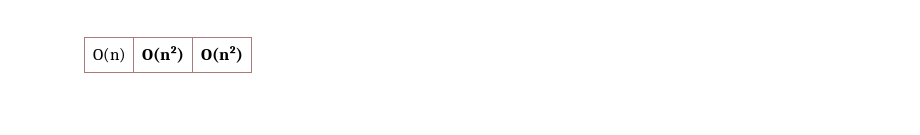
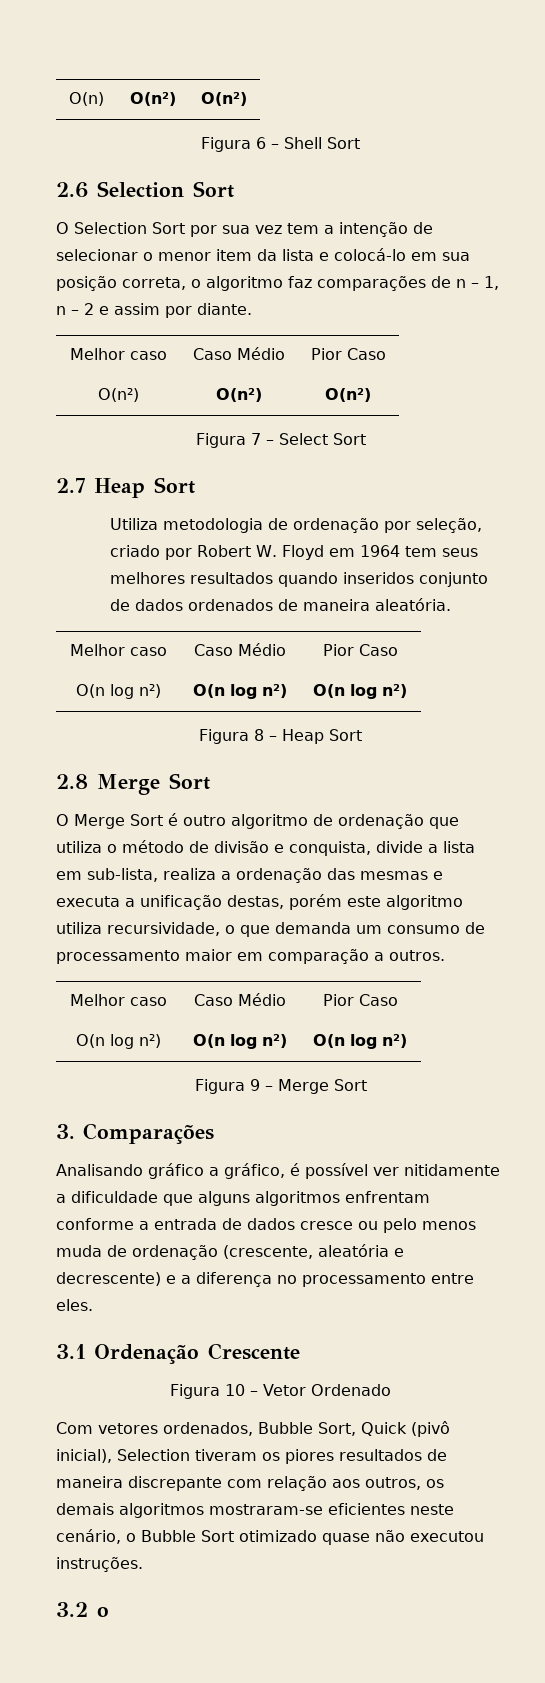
(243, 54) none -> [201,137,360,152] [56,181,234,198] [56,222,433,237] [56,248,470,261] [56,276,499,291] [56,303,252,318] [69,348,167,360] [192,347,285,360] [310,348,386,360] [97,388,139,402] [215,388,262,402] [325,388,371,402] [195,433,366,448] [56,477,195,498] [110,518,483,533] [110,545,479,560] [110,572,489,587] [110,598,452,611] [69,644,167,656] [193,643,286,656] [322,644,398,656] [75,684,161,699] [192,684,287,699] [313,684,407,699] [199,729,362,744] [56,773,210,795] [56,813,459,829] [56,840,475,856] [56,868,443,883] [56,894,463,910] [56,922,485,937] [56,949,445,964] [69,994,167,1006] [193,993,286,1006] [322,994,398,1006] [75,1034,161,1049] [192,1034,287,1049] [313,1034,407,1049] [194,1079,367,1094] [56,1123,215,1144] [56,1163,500,1179] [56,1191,430,1206] [56,1218,476,1233] [56,1244,404,1260] [56,1272,474,1287] [56,1299,93,1311] [56,1343,300,1364] [169,1384,392,1399] [56,1421,450,1437] [56,1449,447,1464] [56,1476,444,1491] [56,1503,454,1518] [56,1529,484,1545] [56,1557,143,1572] [56,1602,109,1617] // Figura 6 – Shell Sort // 2.6 Selection Sort // O Selection Sort por sua vez tem a intenção de selecionar o menor item da lista e colocá-lo em sua posição correta, o algoritmo faz comparações de n – 1, n – 2 e assim por diante. // Melhor caso | Caso Médio | Pior Caso // O(n²) | O(n²) | O(n²) // Figura 7 – Select Sort // 2.7 Heap Sort // Utiliza metodologia de ordenação por seleção, criado por Robert W. Floyd em 1964 tem seus melhores resultados quando inseridos conjunto de dados ordenados de maneira aleatória. // Melhor caso | Caso Médio | Pior Caso // O(n log n²) | O(n log n²) | O(n log n²) // Figura 8 – Heap Sort // 2.8 Merge Sort // O Merge Sort é outro algoritmo de ordenação que utiliza o método de divisão e conquista, divide a lista em sub-lista, realiza a ordenação das mesmas e executa a unificação destas, porém este algoritmo utiliza recursividade, o que demanda um consumo de processamento maior em comparação a outros. // Melhor caso | Caso Médio | Pior Caso // O(n log n²) | O(n log n²) | O(n log n²) // Figura 9 – Merge Sort // 3. Comparações // Analisando gráfico a gráfico, é possível ver nitidamente a dificuldade que alguns algoritmos enfrentam conforme a entrada de dados cresce ou pelo menos muda de ordenação (crescente, aleatória e decrescente) e a diferença no processamento entre eles. // 3.1 Ordenação Crescente // Figura 10 – Vetor Ordenado // Com vetores ordenados, Bubble Sort, Quick (pivô inicial), Selection tiveram os piores resultados de maneira discrepante com relação aos outros, os demais algoritmos mostraram-se eficientes neste cenário, o Bubble Sort otimizado quase não executou instruções. // 3.2 o

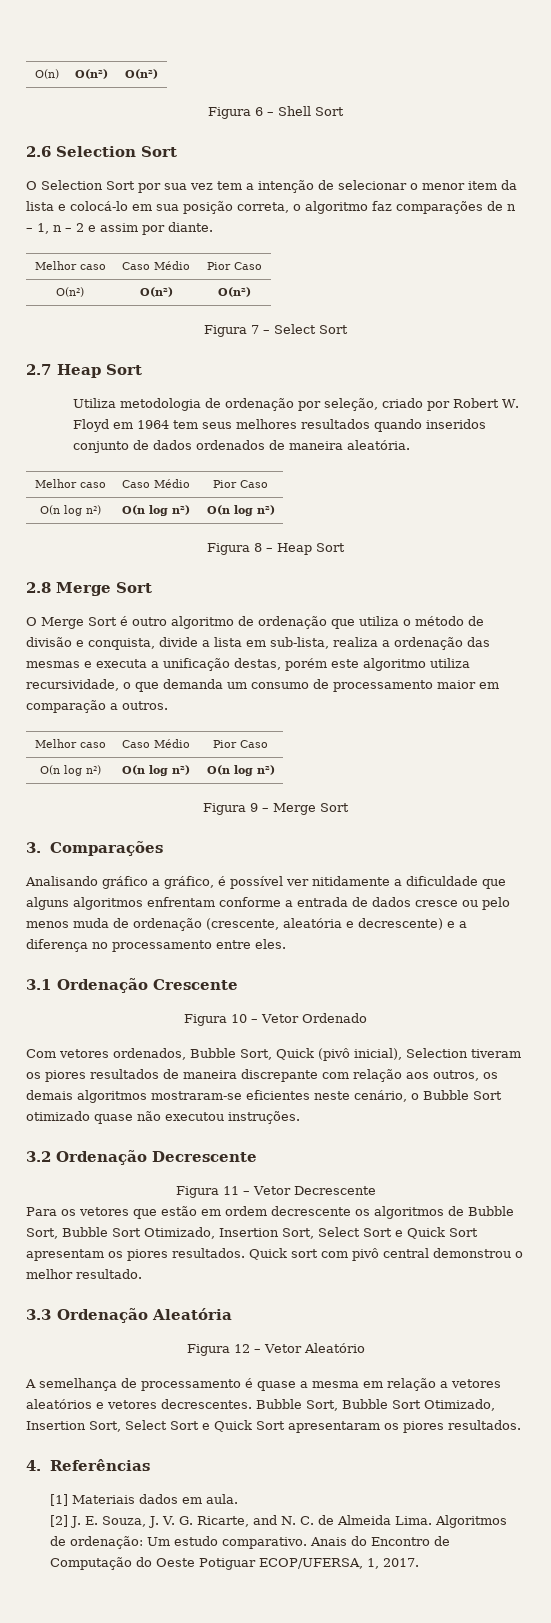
[97,1607,109,1617] o -> [56,1150,257,1165] [175,1186,376,1198] [26,1206,514,1219] [26,1227,478,1239] [26,1248,523,1261] [26,1269,142,1279] [26,1308,233,1323] [186,1343,365,1356] [25,1378,501,1391] [26,1399,495,1411] [26,1420,521,1433] [26,1459,150,1471] [49,1494,238,1506] [49,1515,508,1528] [49,1536,450,1549] [49,1557,419,1570] Ordenação Decrescente // Figura 11 – Vetor Decrescente // Para os vetores que estão em ordem decrescente os algoritmos de Bubble Sort, Bubble Sort Otimizado, Insertion Sort, Select Sort e Quick Sort apresentam os piores resultados. Quick sort com pivô central demonstrou o melhor resultado. // 3.3 Ordenação Aleatória // Figura 12 – Vetor Aleatório // A semelhança de processamento é quase a mesma em relação a vetores aleatórios e vetores decrescentes. Bubble Sort, Bubble Sort Otimizado, Insertion Sort, Select Sort e Quick Sort apresentaram os piores resultados. // 4. Referências // [1] Materiais dados em aula. // [2] J. E. Souza, J. V. G. Ricarte, and N. C. de Almeida Lima. Algoritmos de ordenação: Um estudo comparativo. Anais do Encontro de Computação do Oeste Potiguar ECOP/UFERSA, 1, 2017.

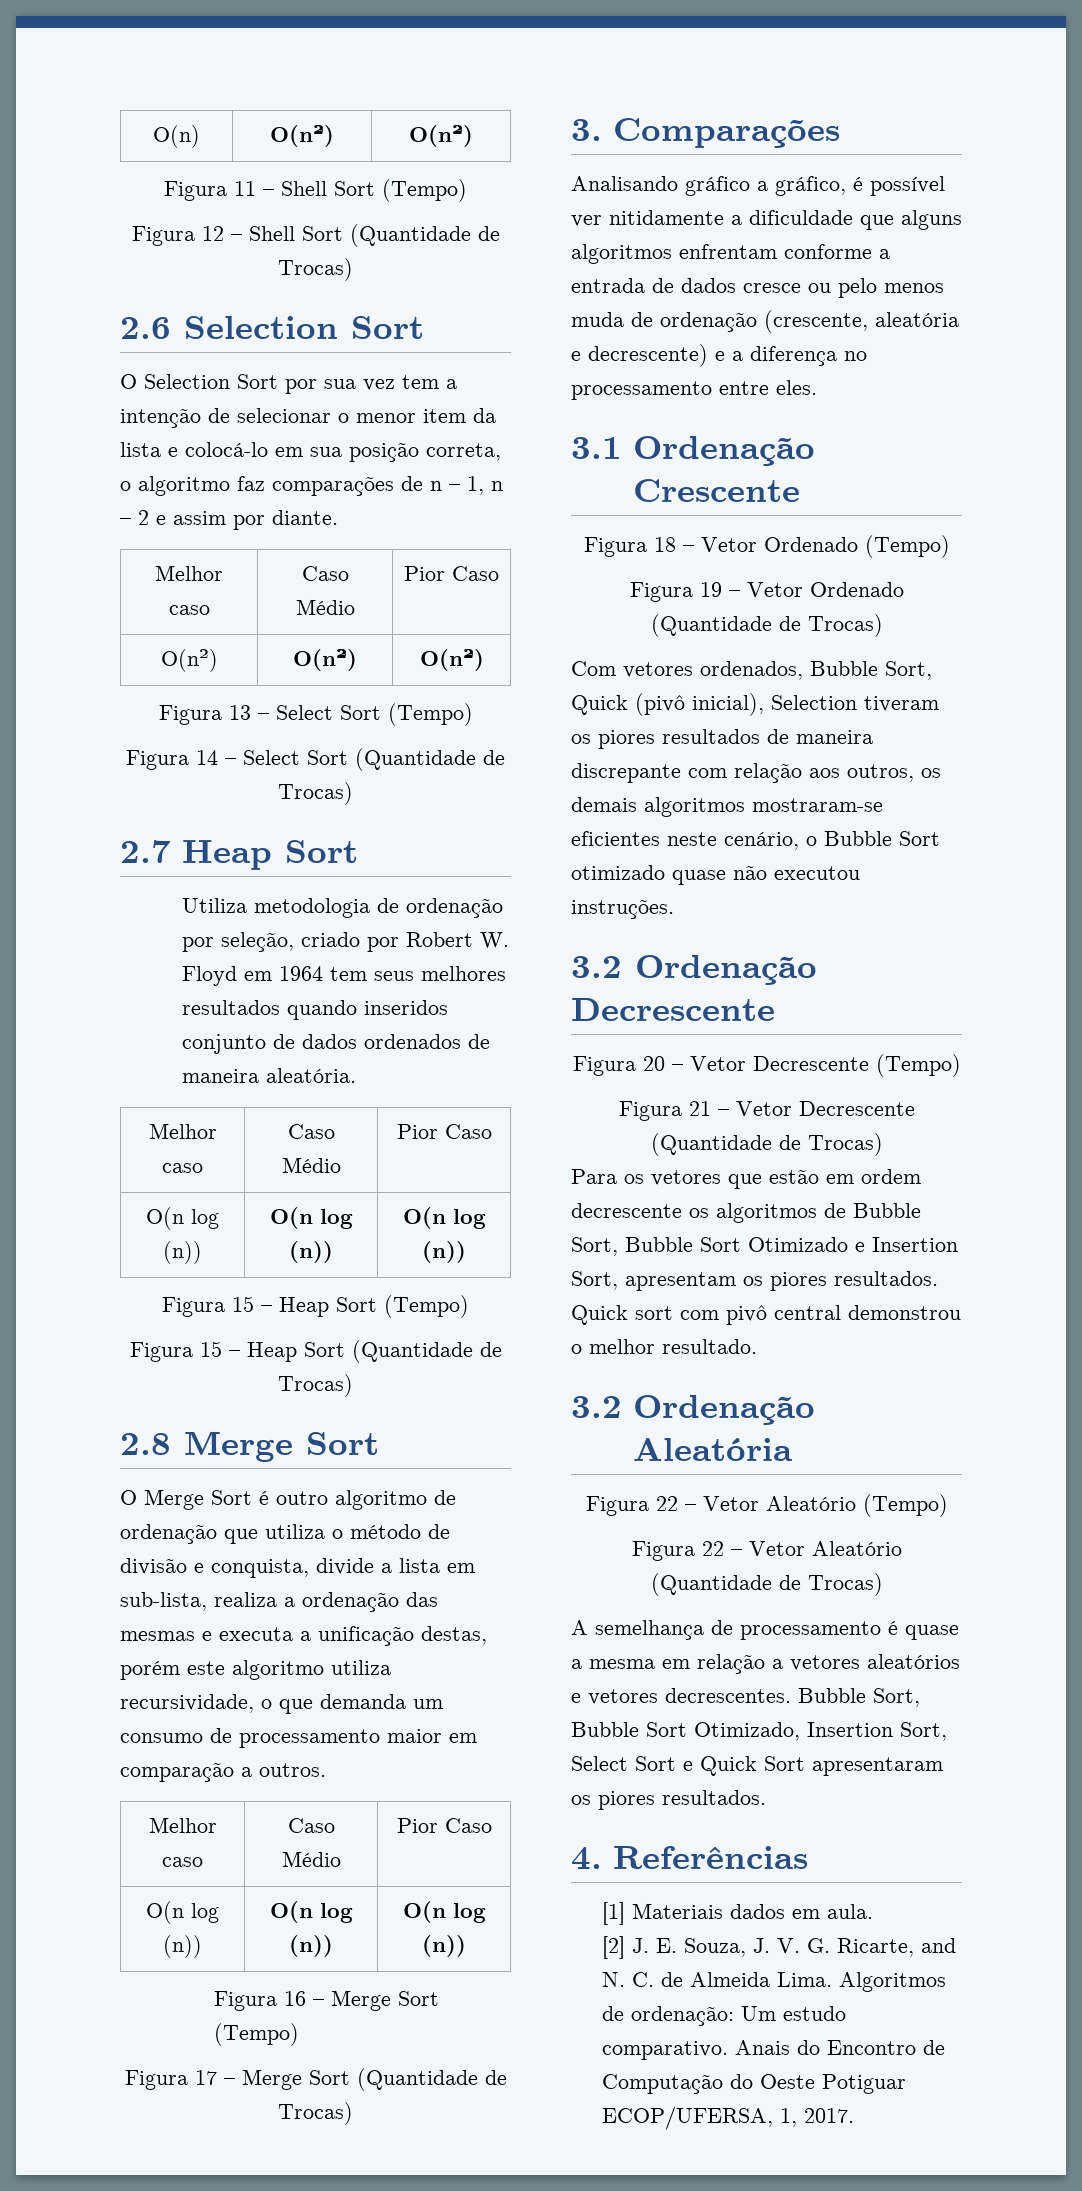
[255,106,344,116] 6 – Shell Sort -> [234,179,467,202] [131,224,500,247] [278,258,353,281] 11 – Shell Sort (Tempo) // Figura 12 – Shell Sort (Quantidade de Trocas)
[251,324,348,334] 7 – Select Sort -> [228,703,473,726] [126,748,505,771] [278,782,353,805] 13 – Select Sort (Tempo) // Figura 14 – Select Sort (Quantidade de Trocas)
[85,505,101,515] [122,505,190,516] [206,505,275,516] [207,543,345,555] n²) | O(n log n²) | O(n log n²) // Figura 8 – Heap Sort -> [163,1241,202,1264] [269,1207,353,1229] [289,1241,333,1263] [402,1207,486,1229] [422,1241,466,1263] [162,1295,469,1318] [129,1340,502,1363] [278,1374,353,1397] (n)) | O(n log (n)) | O(n log (n)) // Figura 15 – Heap Sort (Tempo) // Figura 15 – Heap Sort (Quantidade de Trocas)
[85,765,101,775] [122,765,190,776] [206,765,275,776] [203,803,349,815] n²) | O(n log n²) | O(n log n²) // Figura 9 – Merge Sort -> [163,1935,202,1958] [269,1901,353,1923] [289,1935,333,1957] [402,1901,486,1923] [422,1935,466,1957] [213,1990,439,2011] [213,2023,299,2046] [124,2068,507,2091] [278,2102,353,2125] (n)) | O(n log (n)) | O(n log (n)) // Figura 16 – Merge Sort (Tempo) // Figura 17 – Merge Sort (Quantidade de Trocas)
[231,1013,367,1023] 10 – Vetor Ordenado -> [653,535,950,558] [629,582,904,602] [650,614,883,637] 18 – Vetor Ordenado (Tempo) // Figura 19 – Vetor Ordenado (Quantidade de Trocas)
[222,1186,376,1195] 11 – Vetor Decrescente -> [642,1054,961,1077] [618,1101,915,1121] [650,1133,883,1156] 20 – Vetor Decrescente (Tempo) // Figura 21 – Vetor Decrescente (Quantidade de Trocas)
[144,1227,478,1239] Otimizado, Insertion Sort, Select Sort e Quick Sort -> [748,1237,958,1252] [571,1271,618,1290] Otimizado e Insertion Sort,
[26,1309,51,1320] 3.3 -> [571,1396,622,1418] 3.2
[233,1343,365,1353] 12 – Vetor Aleatório -> [655,1494,948,1517] [631,1541,902,1561] [650,1573,883,1596] 22 – Vetor Aleatório (Tempo) // Figura 22 – Vetor Aleatório (Quantidade de Trocas)

